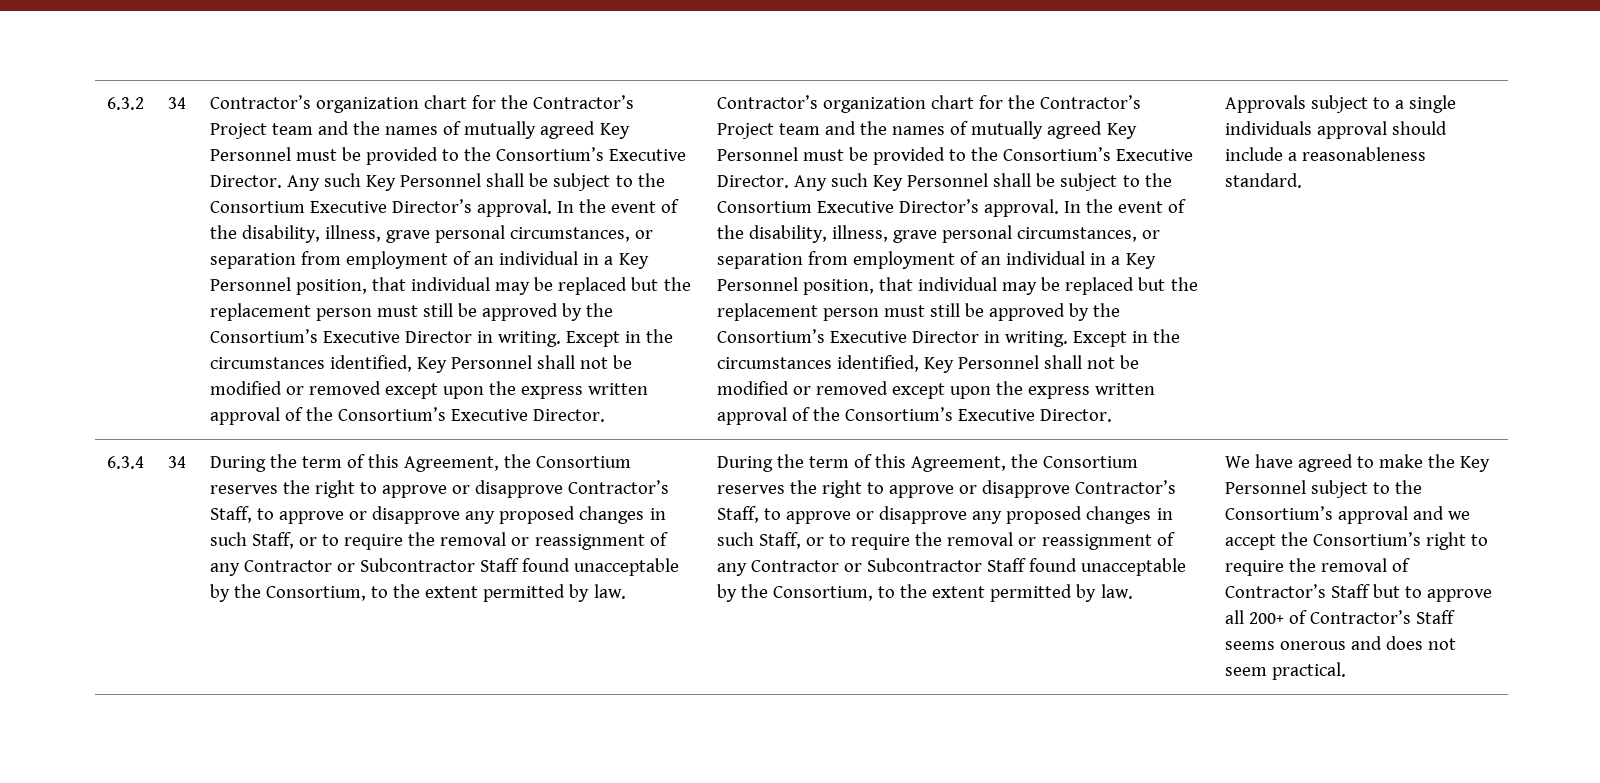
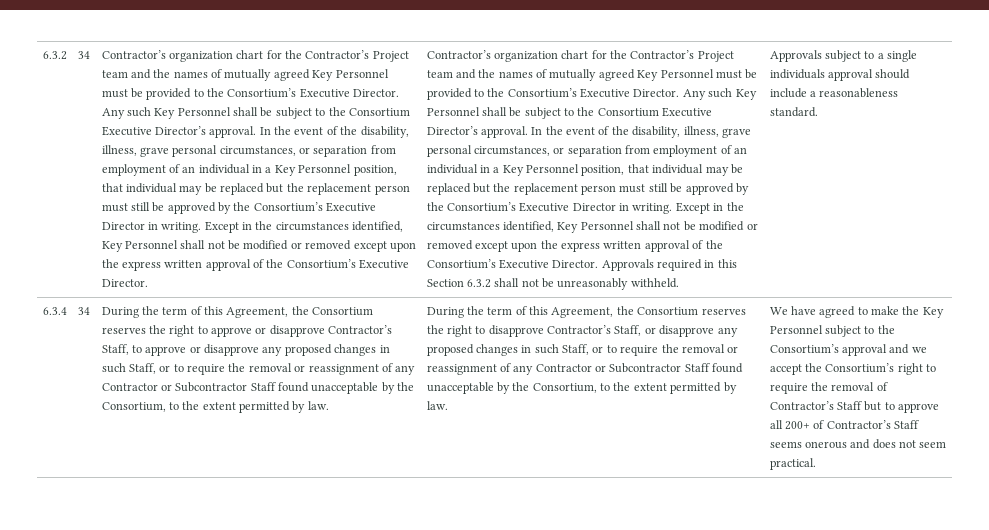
(1113, 415) none -> [601,259,737,271] [426,278,679,290] Approvals required in this Section 6.3.2 shall not be unreasonably withheld.
[889,480,1177,498] [716,506,851,524] approve or disapprove Contractor’s Staff, to approve -> [488,325,642,337] disapprove Contractor’s Staff,

